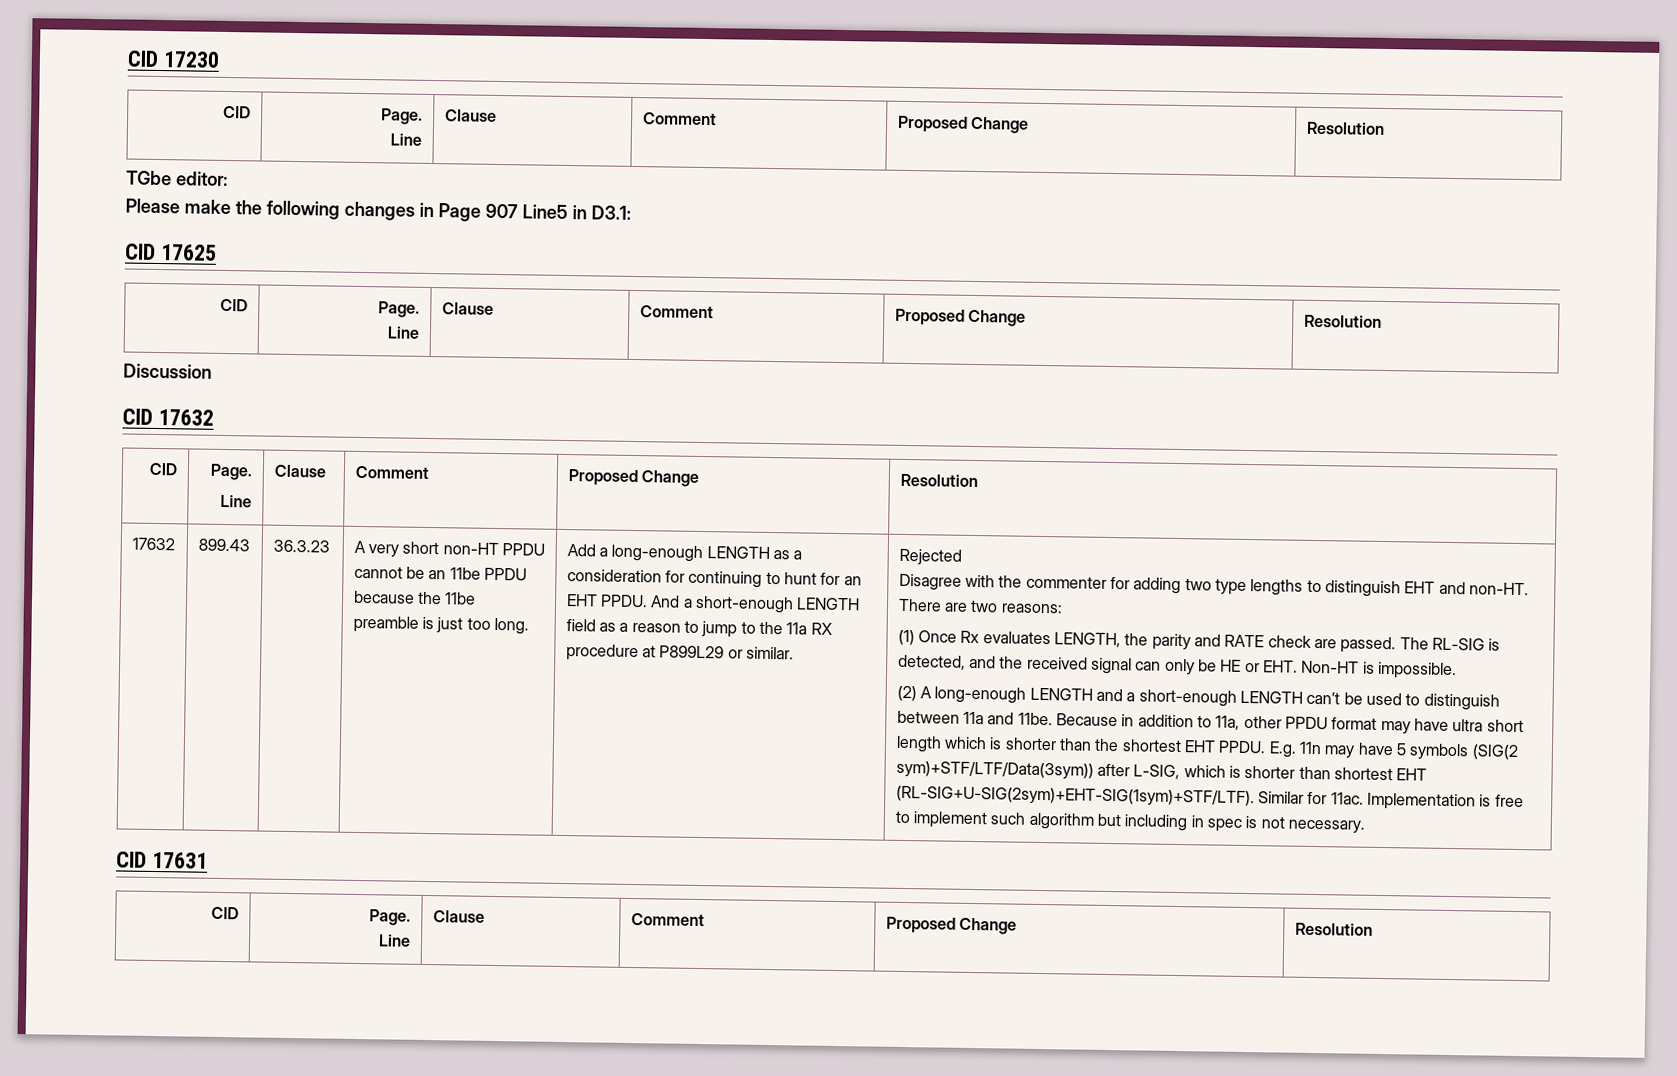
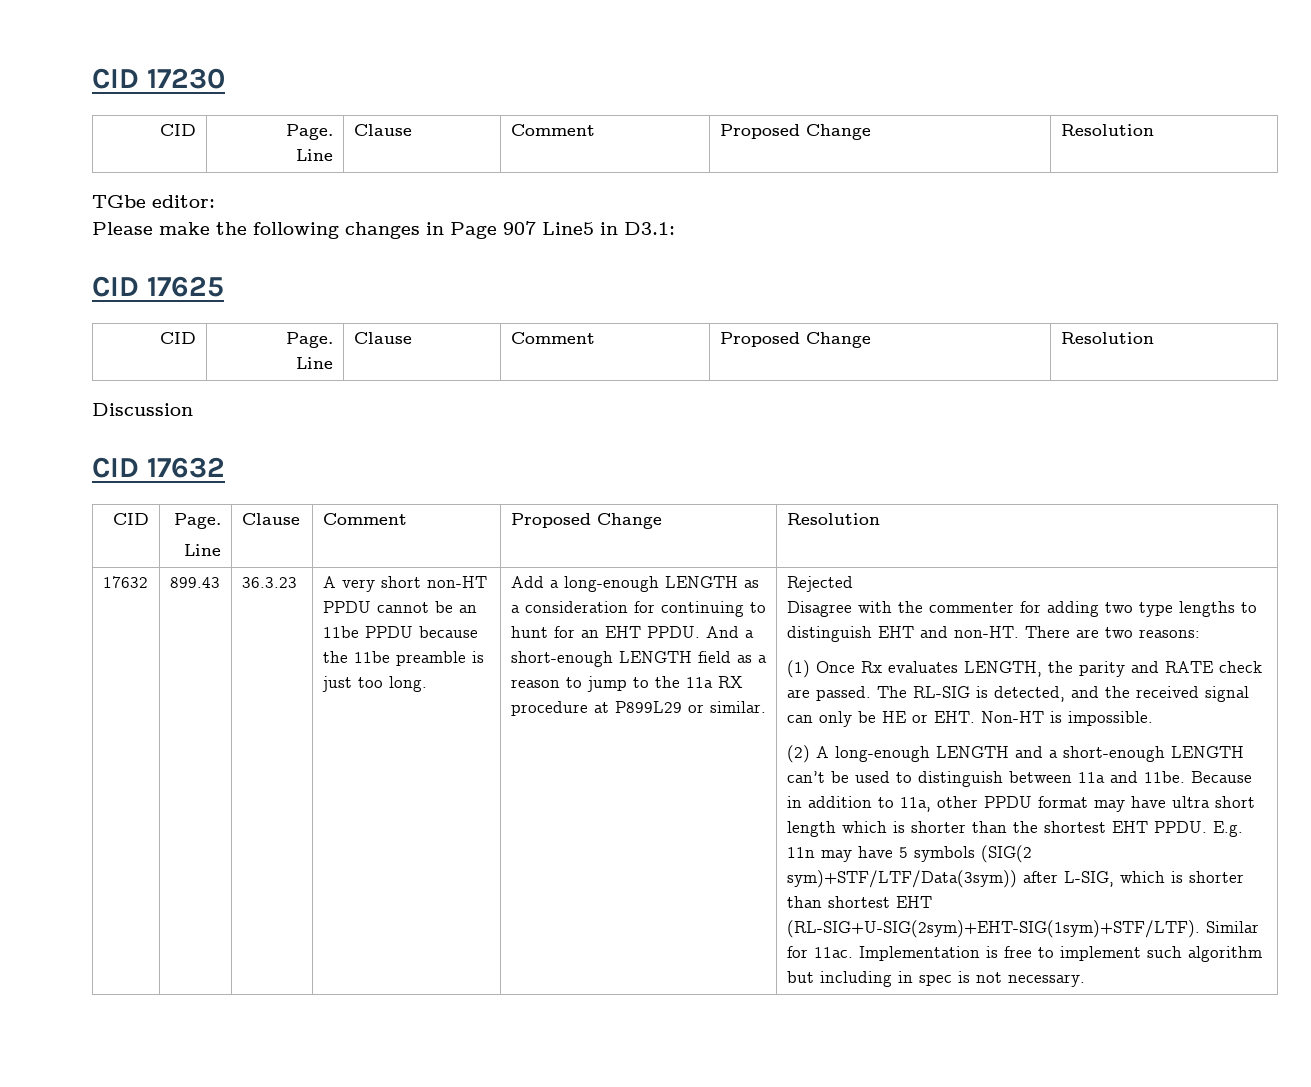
[116,851,208,869] [211,906,240,920] [369,909,412,926] [378,934,412,947] [432,910,485,923] [630,912,705,927] [885,916,1018,935] [1294,922,1373,936] // CID 17631 // CID | Page. // Line | Clause | Comment | Proposed Change | Resolution -> (1085, 980) none

